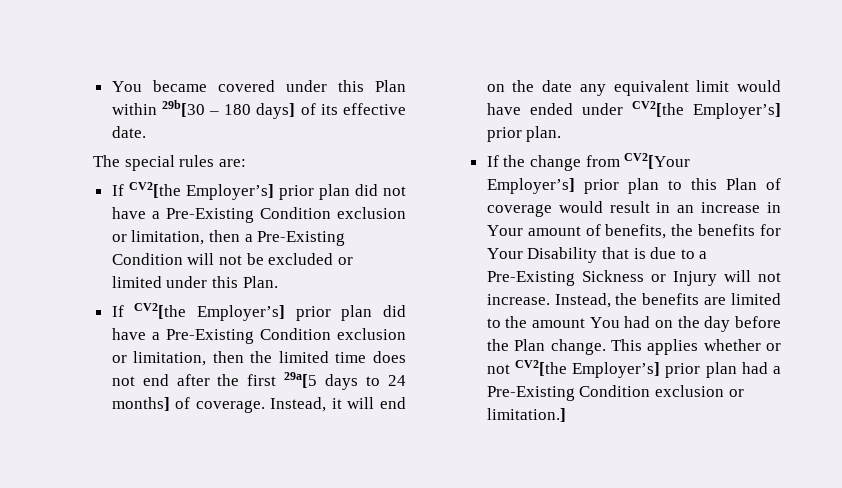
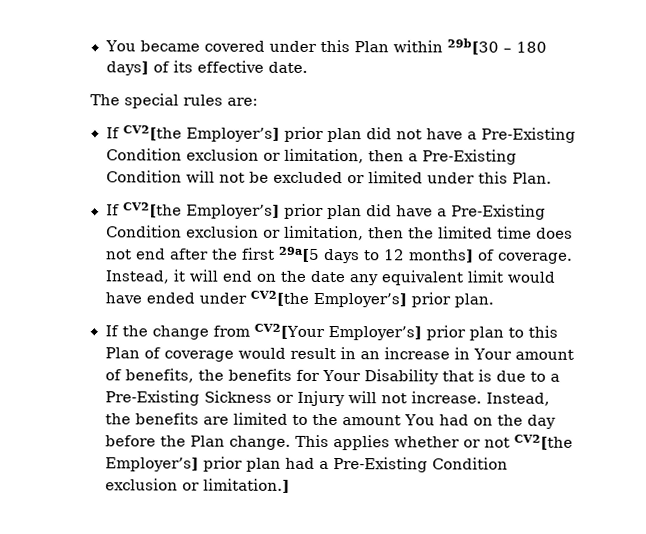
[388,375,407,386] 24 -> [383,249,405,261] 12

